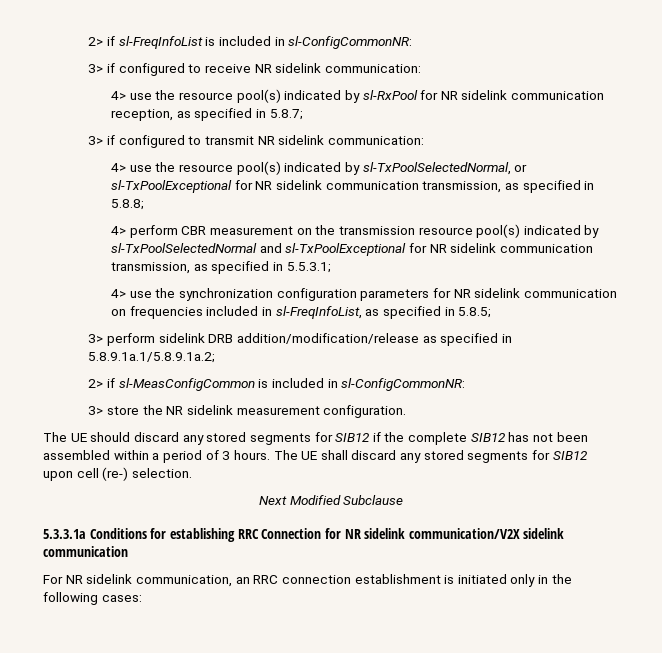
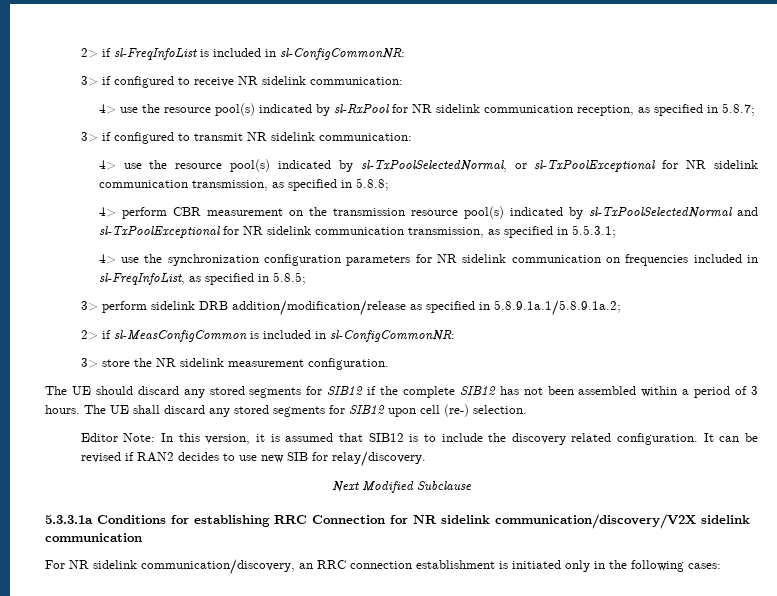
(192, 473) none -> [80,433,758,445] [80,451,426,467] // Editor Note: In this version, it is assumed that SIB12 is to include the discovery related configuration. It can be revised if RAN2 decides to use new SIB for relay/discovery.
[408,528,520,539] communication/V2X -> [495,514,696,529] communication/discovery/V2X
[135,575,232,587] communication, -> [141,559,295,575] communication/discovery,

